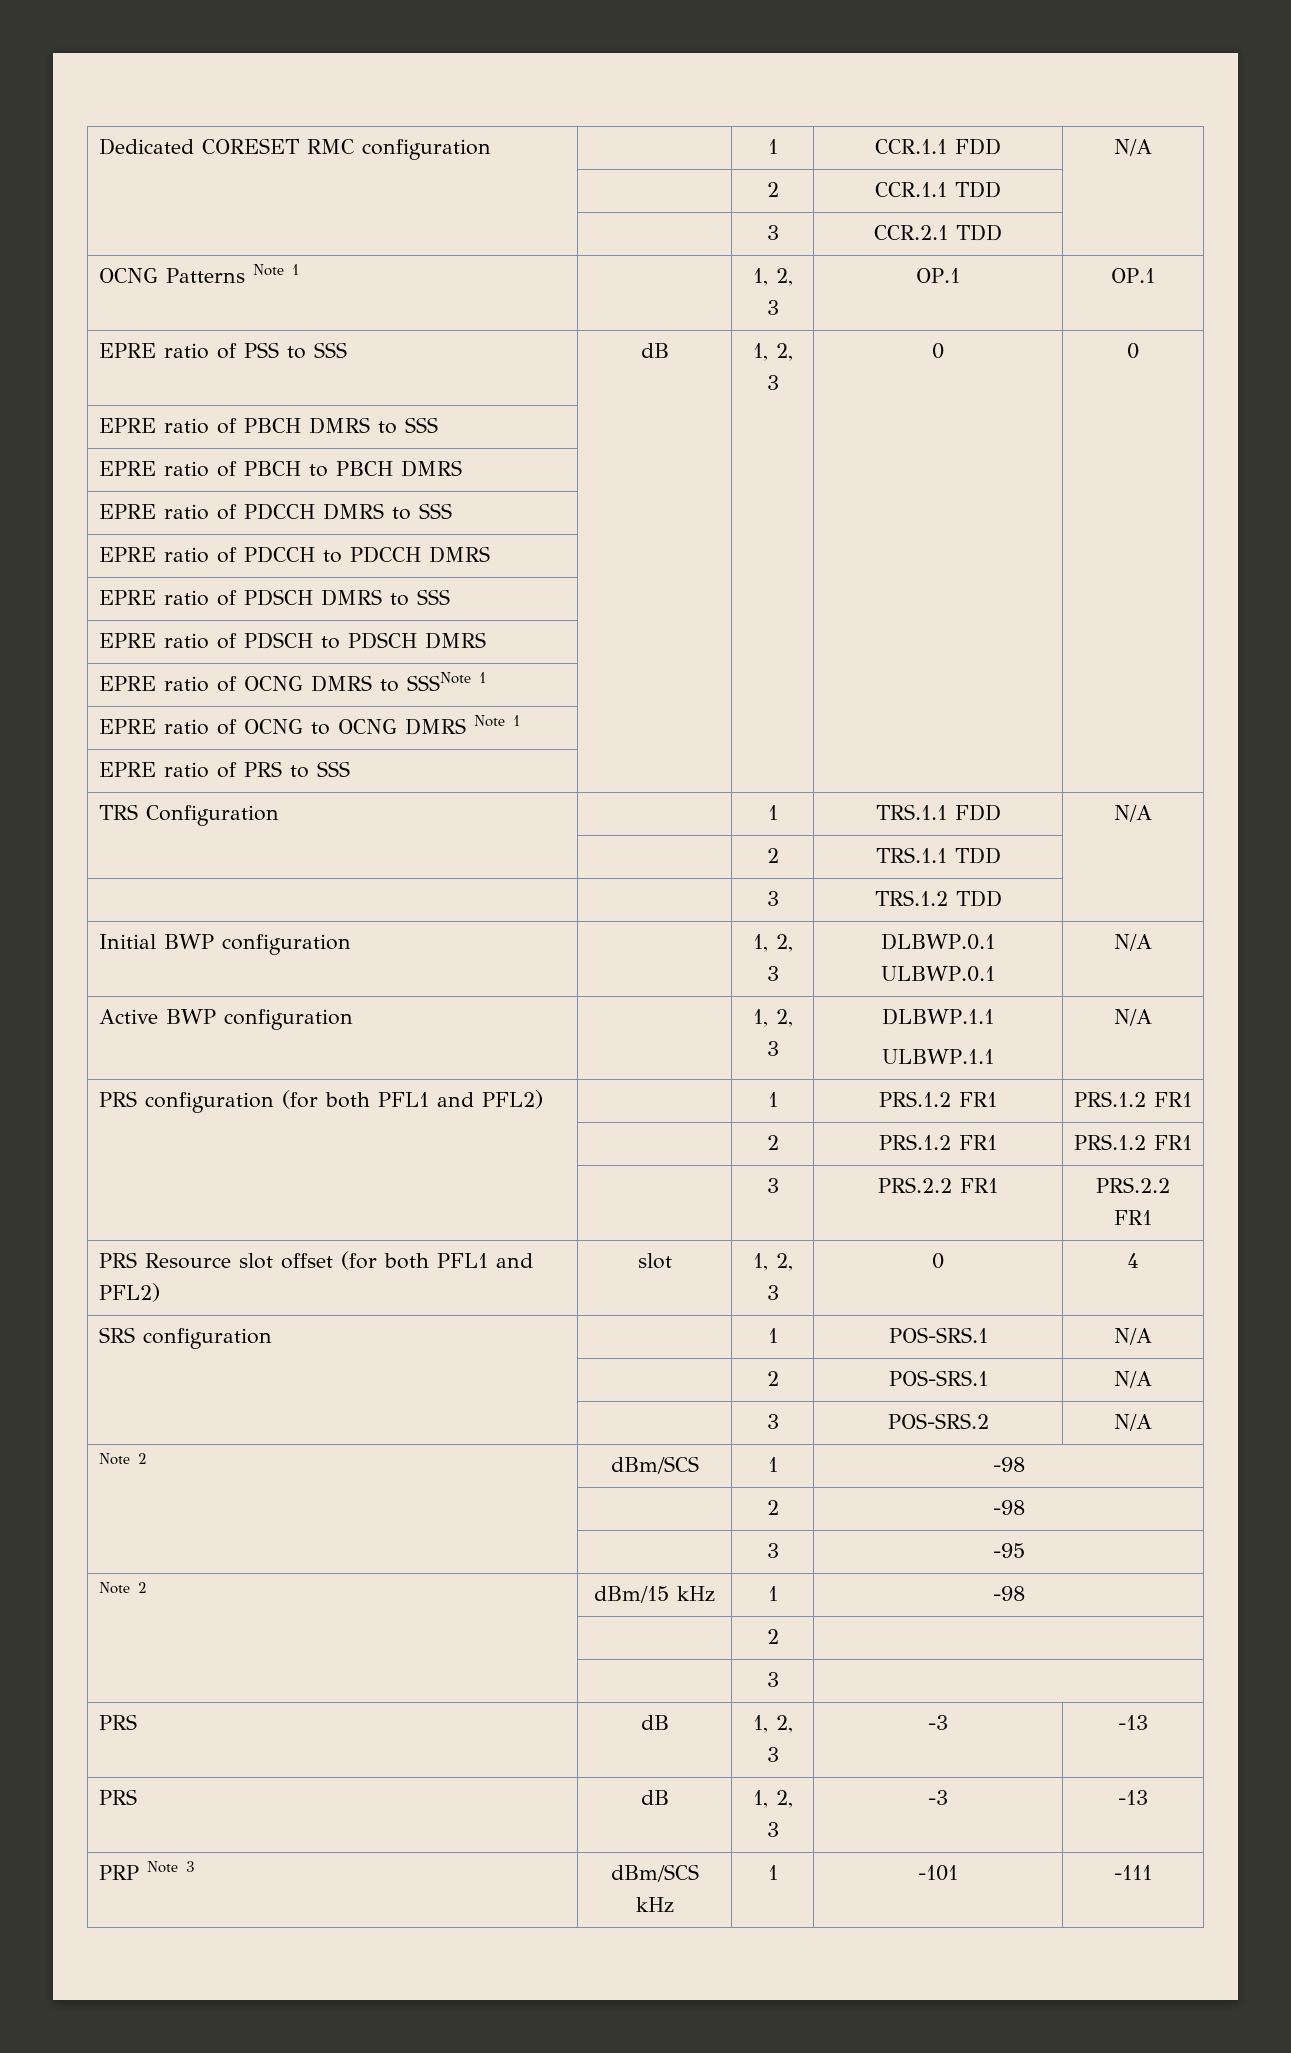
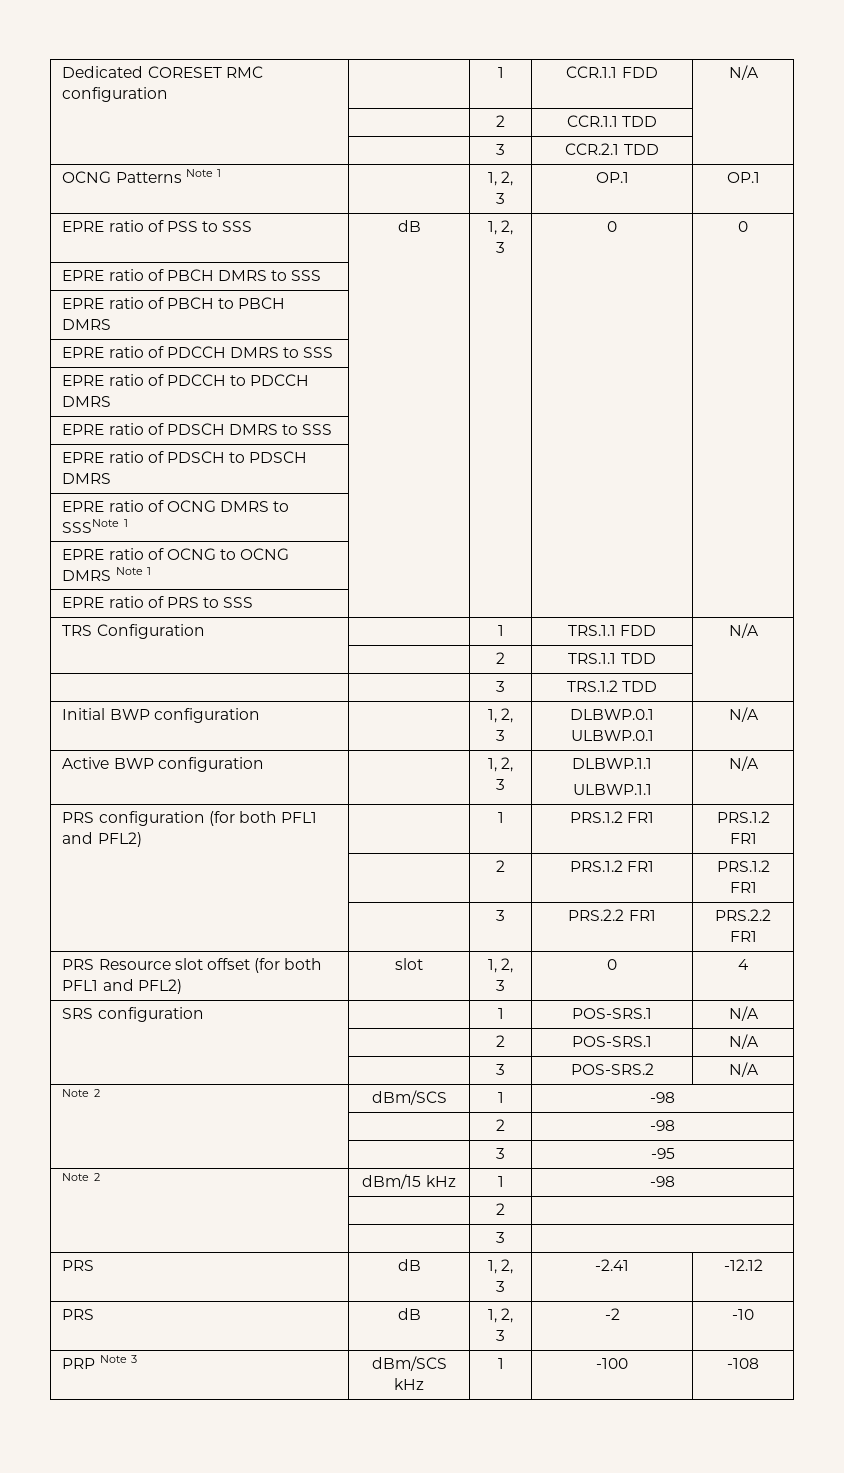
[928,1715,948,1730] [1118,1715,1148,1730] [98,1789,137,1805] [640,1790,669,1805] [752,1790,793,1808] [766,1822,779,1837] [928,1790,948,1805] [1118,1790,1148,1805] -3 | -13 // PRS | dB | 1, 2, 3 | -3 | -13 -> [595,1259,629,1271] [723,1259,763,1271] [62,1309,95,1320] [397,1308,421,1320] [487,1308,514,1323] [496,1330,505,1341] [604,1308,620,1320] [732,1309,754,1320] -2.41 | -12.12 // PRS | dB | 1, 2, 3 | -2 | -10
[918,1865,958,1881] [1114,1865,1152,1880] -101 | -111 -> [596,1358,628,1369] [727,1358,759,1369] -100 | -108

